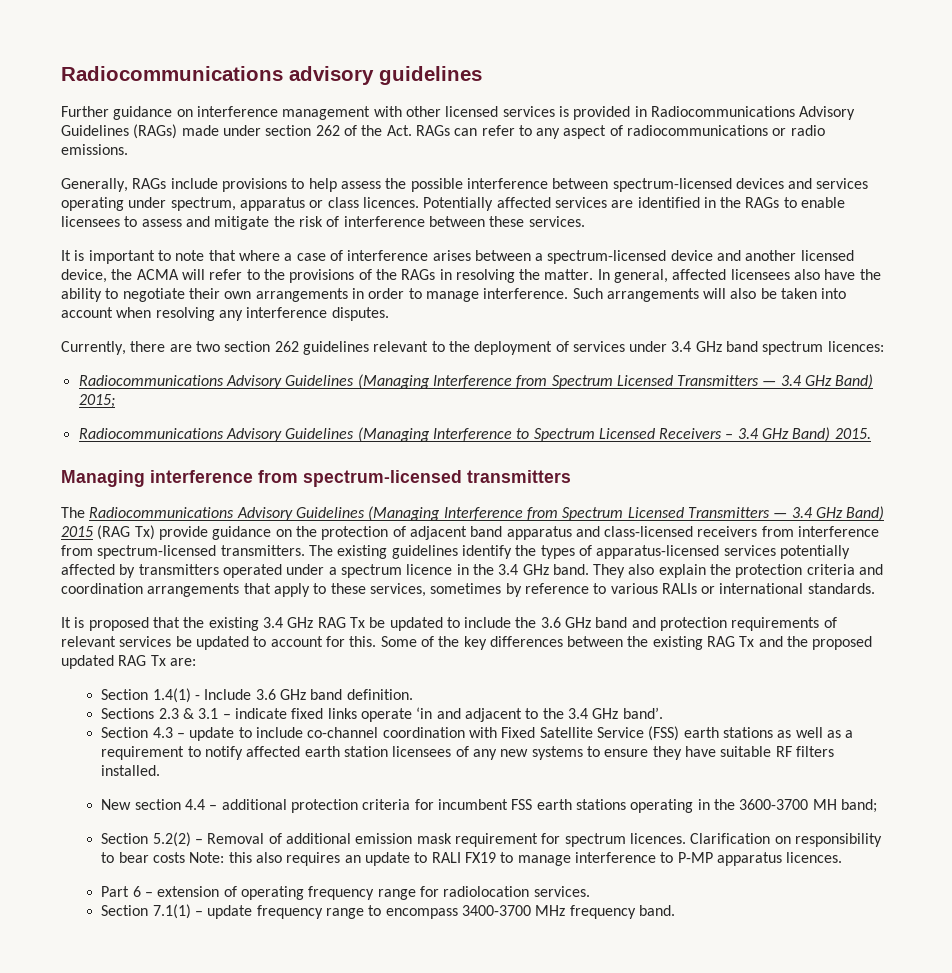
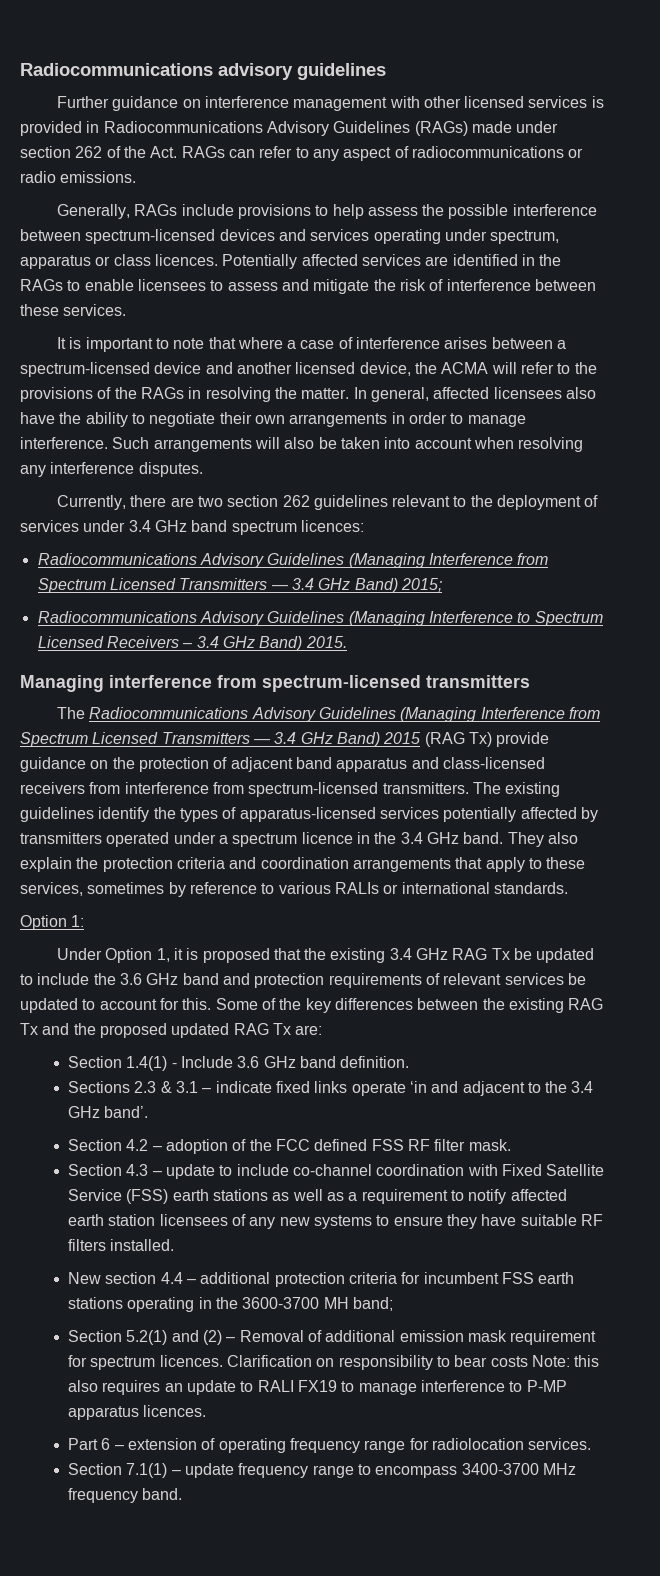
[61,617,71,628] It -> [20,915,85,930] [56,948,183,963] Option 1: // Under Option 1, it
(663, 713) none -> [68,1139,511,1154] // Section 4.2 – adoption of the FCC defined FSS RF filter mask.
[152,832,191,847] 5.2(2) -> [126,1330,222,1345] 5.2(1) and (2)

